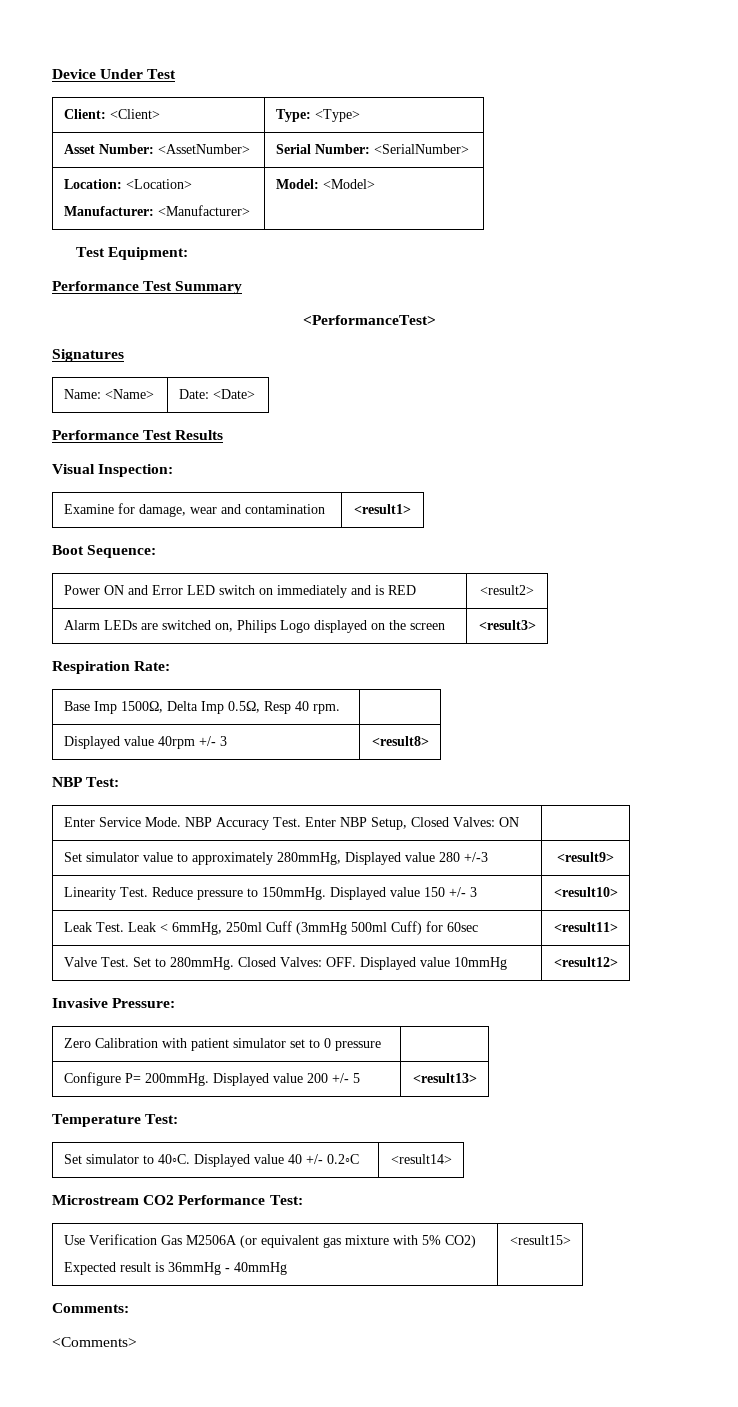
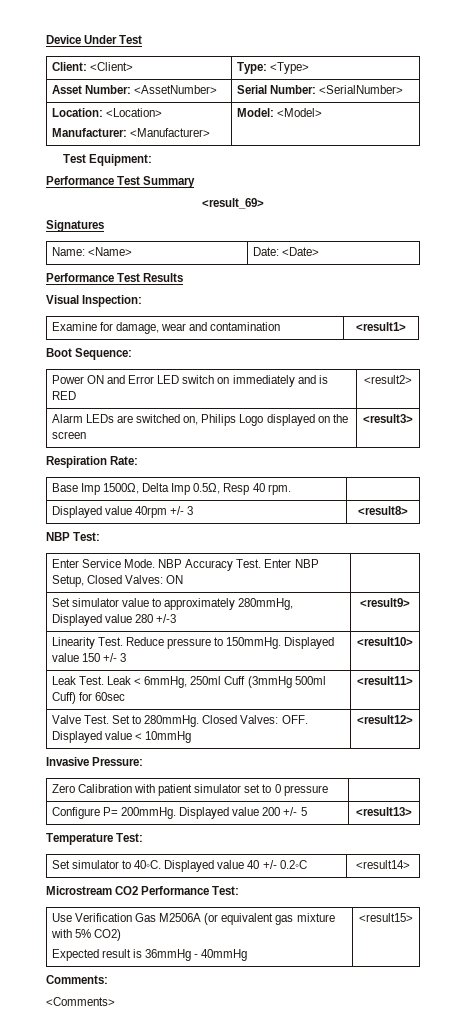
[302,315,436,325] <PerformanceTest> -> [202,198,264,209] <result_69>
(450, 962) none -> [135,733,143,740] <

